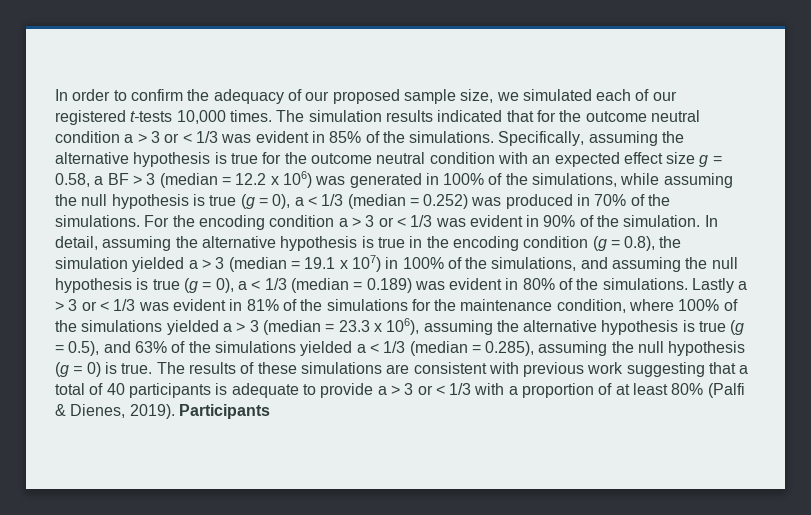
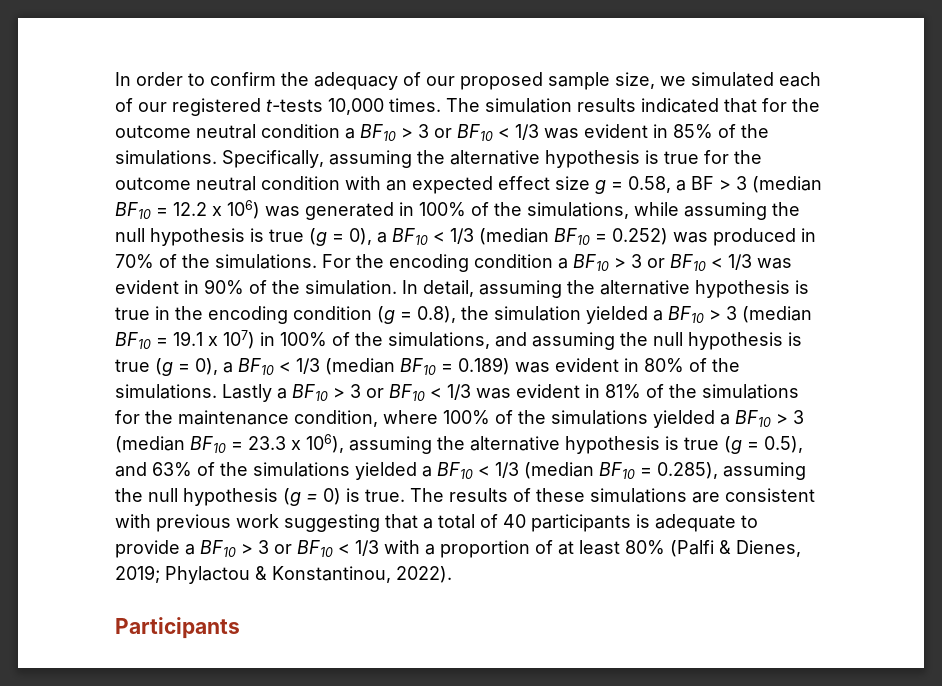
[137,131,180,143] > 3 or -> [360,124,493,141] BF10 > 3 or BF10
(218, 180) none -> [115,202,151,219] BF10
[307,194,406,209] < 1/3 (median -> [392,228,590,245] BF10 < 1/3 (median BF10
[351,215,394,227] > 3 or -> [573,254,706,271] BF10 > 3 or BF10
[201,257,287,272] > 3 (median -> [668,306,812,323] [115,332,151,349] BF10 > 3 (median BF10
[251,278,349,293] < 1/3 (median -> [238,358,436,375] BF10 < 1/3 (median BF10
[55,299,97,311] > 3 or -> [292,384,425,401] BF10 > 3 or BF10
[236,320,321,335] > 3 (median -> [735,410,804,427] [115,436,226,453] BF10 > 3 (median BF10
[369,341,468,356] < 1/3 (median -> [437,462,635,479] BF10 < 1/3 (median BF10
[390,383,433,395] > 3 or -> [200,540,333,557] BF10 > 3 or BF10
[129,404,175,419] 2019). -> [115,565,452,584] 2019; Phylactou & Konstantinou, 2022). //

